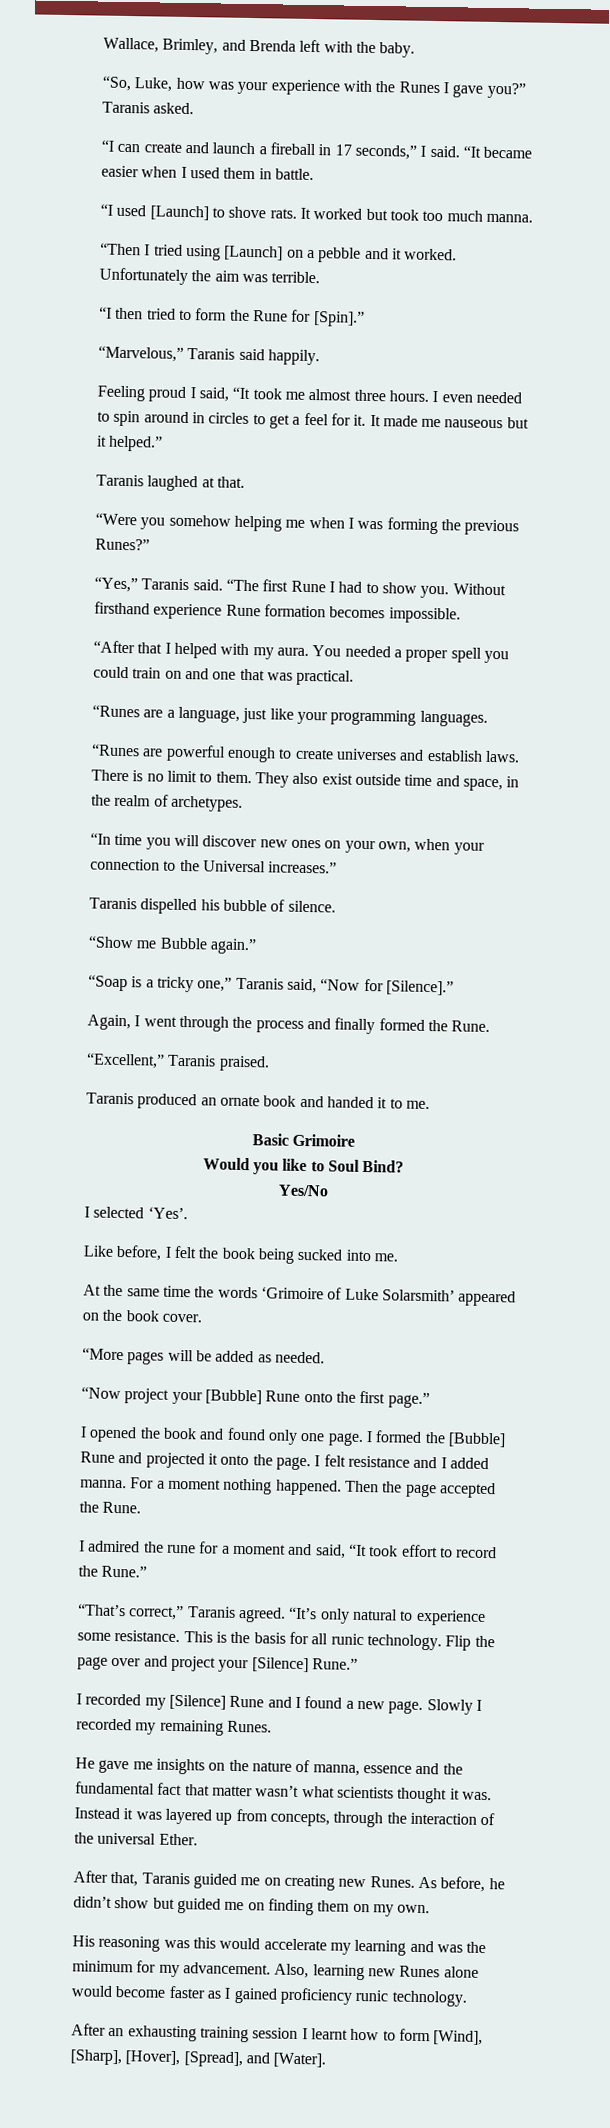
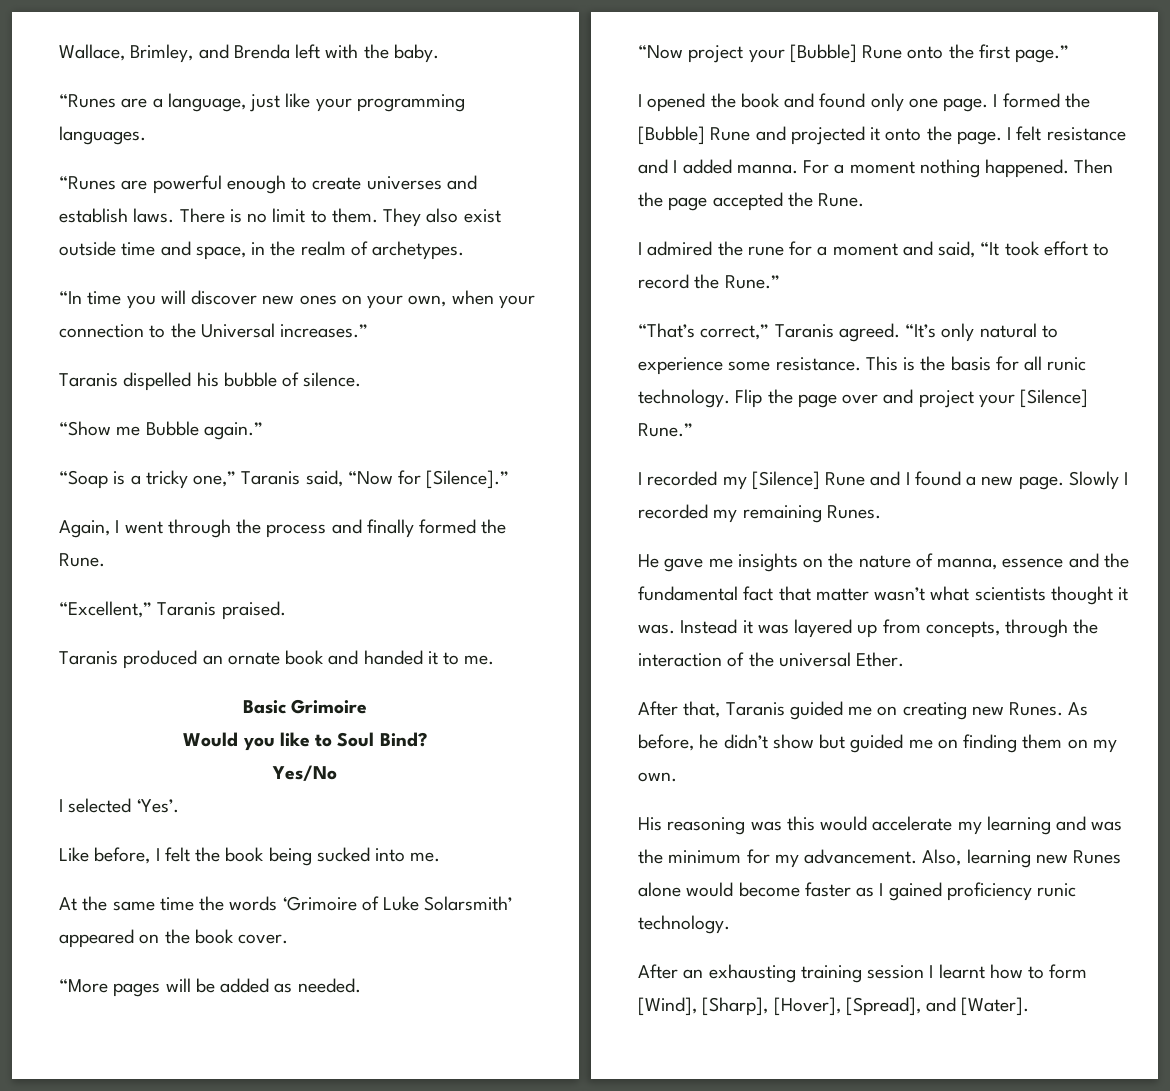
[102,75,526,99] [102,101,195,115] [101,139,533,160] [101,165,314,181] [100,203,533,223] [100,242,458,263] [99,267,321,285] [99,306,365,327] [98,345,320,366] [97,385,522,404] [97,410,529,429] [96,435,164,452] [96,474,245,492] [95,512,520,536] [95,538,150,551] [94,576,506,599] [94,601,461,624] [93,640,509,664] [93,666,355,686] // “So, Luke, how was your experience with the Runes I gave you?” Taranis asked. // “I can create and launch a fireball in 17 seconds,” I said. “It became easier when I used them in battle. // “I used [Launch] to shove rats. It worked but took too much manna. // “Then I tried using [Launch] on a pebble and it worked. Unfortunately the aim was terrible. // “I then tried to form the Rune for [Spin].” // “Marvelous,” Taranis said happily. // Feeling proud I said, “It took me almost three hours. I even needed to spin around in circles to get a feel for it. It made me nauseous but it helped.” // Taranis laughed at that. // “Were you somehow helping me when I was forming the previous Runes?” // “Yes,” Taranis said. “The first Rune I had to show you. Without firsthand experience Rune formation becomes impossible. // “After that I helped with my aura. You needed a proper spell you could train on and one that was practical. -> (439, 53) none

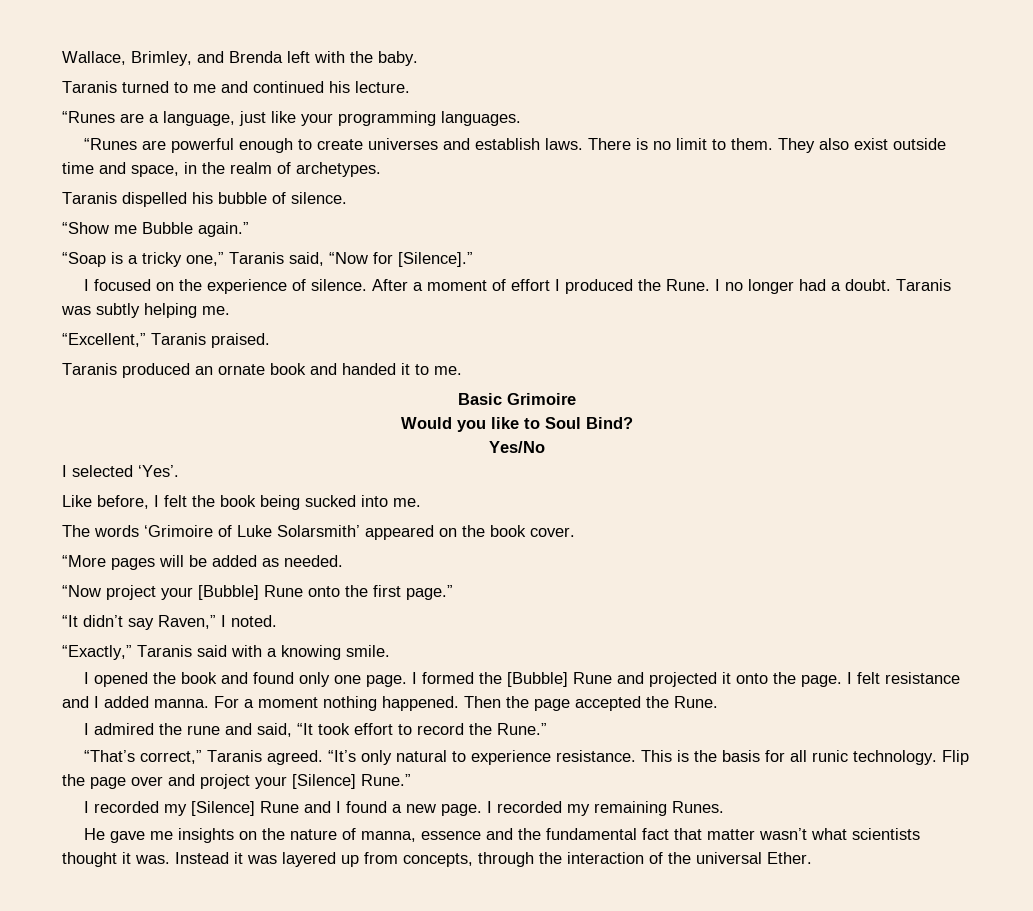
(439, 53) none -> [62,81,410,93] // Taranis turned to me and continued his lecture.
[59,290,535,309] [59,323,369,338] // “In time you will discover new ones on your own, when your connection to the Universal increases.” -> (381, 169) none
[59,519,507,538] [59,553,105,567] Again, I went through the process and finally formed the Rune. -> [83,279,951,294] [61,303,230,318] I focused on the experience of silence. After a moment of effort I produced the Rune. I no longer had a doubt. Taranis was subtly helping me.
[59,896,225,911] At the same time the -> [62,525,90,537] The
(1070, 54) none -> [62,615,277,630] [62,645,390,660] // “It didn’t say Raven,” I noted. // “Exactly,” Taranis said with a knowing smile.
[789,241,898,256] for a moment -> (220, 730) none
[728,361,771,371] some -> (551, 757) none
[1068,471,1119,490] Slowly -> (482, 810) none
[638,701,1089,720] [638,734,1117,753] [638,772,677,782] [638,816,1123,835] [638,849,1122,868] [638,882,1077,901] [638,915,730,934] [638,964,1088,983] [638,997,1030,1016] // After that, Taranis guided me on creating new Runes. As before, he didn’t show but guided me on finding them on my own. // His reasoning was this would accelerate my learning and was the minimum for my advancement. Also, learning new Runes alone would become faster as I gained proficiency runic technology. // After an exhausting training session I learnt how to form [Wind], [Sharp], [Hover], [Spread], and [Water]. -> (812, 858) none

